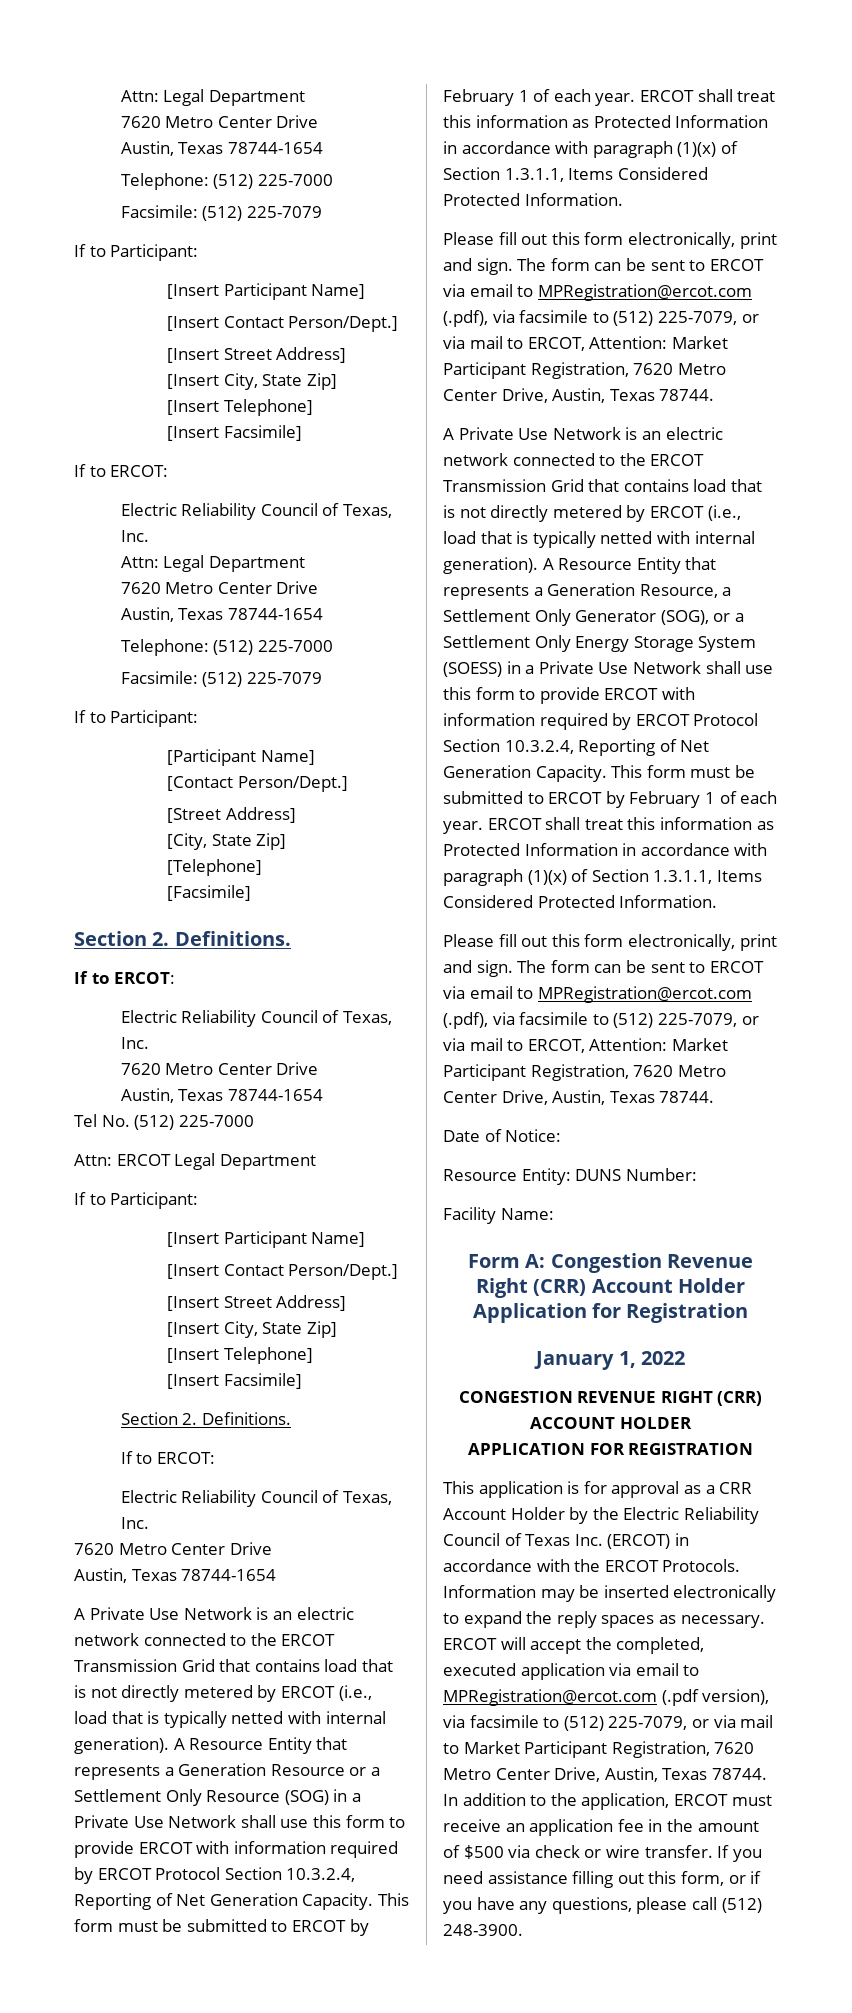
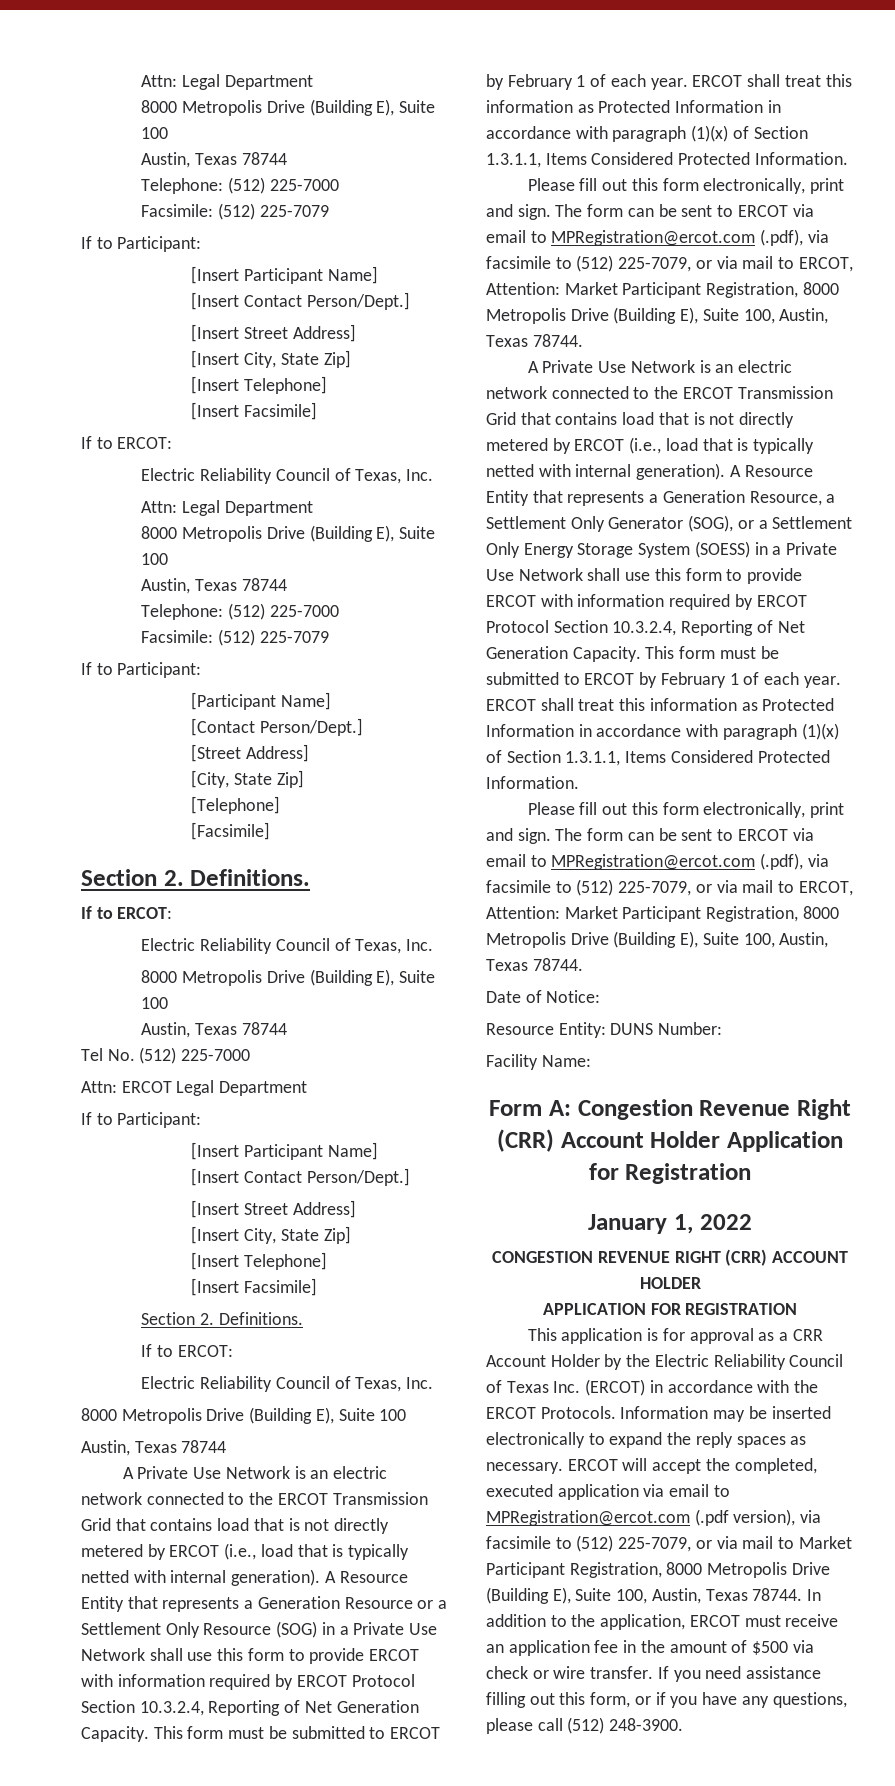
[120,89,305,106] [120,115,319,128] [120,141,323,156] Attn: Legal Department // 7620 Metro Center Drive // Austin, Texas 78744-1654 -> [141,74,313,90] [141,99,435,116] [141,127,169,139] [141,152,287,168] Attn: Legal Department // 8000 Metropolis Drive (Building E), Suite 100 // Austin, Texas 78744
[120,581,319,594] [120,607,323,622] 7620 Metro Center Drive // Austin, Texas 78744-1654 -> [141,525,435,542] [141,553,169,565] [141,578,287,594] 8000 Metropolis Drive (Building E), Suite 100 // Austin, Texas 78744
[120,1062,319,1075] [120,1088,323,1103] 7620 Metro Center Drive // Austin, Texas 78744-1654 -> [141,969,435,986] [141,997,169,1009] [141,1022,287,1038] 8000 Metropolis Drive (Building E), Suite 100 // Austin, Texas 78744
[74,1542,272,1555] [74,1568,277,1583] 7620 Metro Center Drive // Austin, Texas 78744-1654 -> [81,1407,407,1424] [81,1440,227,1456] 8000 Metropolis Drive (Building E), Suite 100 // Austin, Texas 78744
[633,363,726,375] [443,388,548,403] 7620 Metro Center Drive, -> [802,282,839,295] [486,307,775,324] 8000 Metropolis Drive (Building E), Suite 100,
[633,1065,726,1077] [443,1090,548,1105] 7620 Metro Center Drive, -> [802,906,839,919] [486,931,775,948] 8000 Metropolis Drive (Building E), Suite 100,
[714,1742,755,1754] [443,1767,601,1782] 7620 Metro Center Drive, -> [666,1562,830,1578] [486,1587,648,1604] 8000 Metropolis Drive (Building E), Suite 100,

